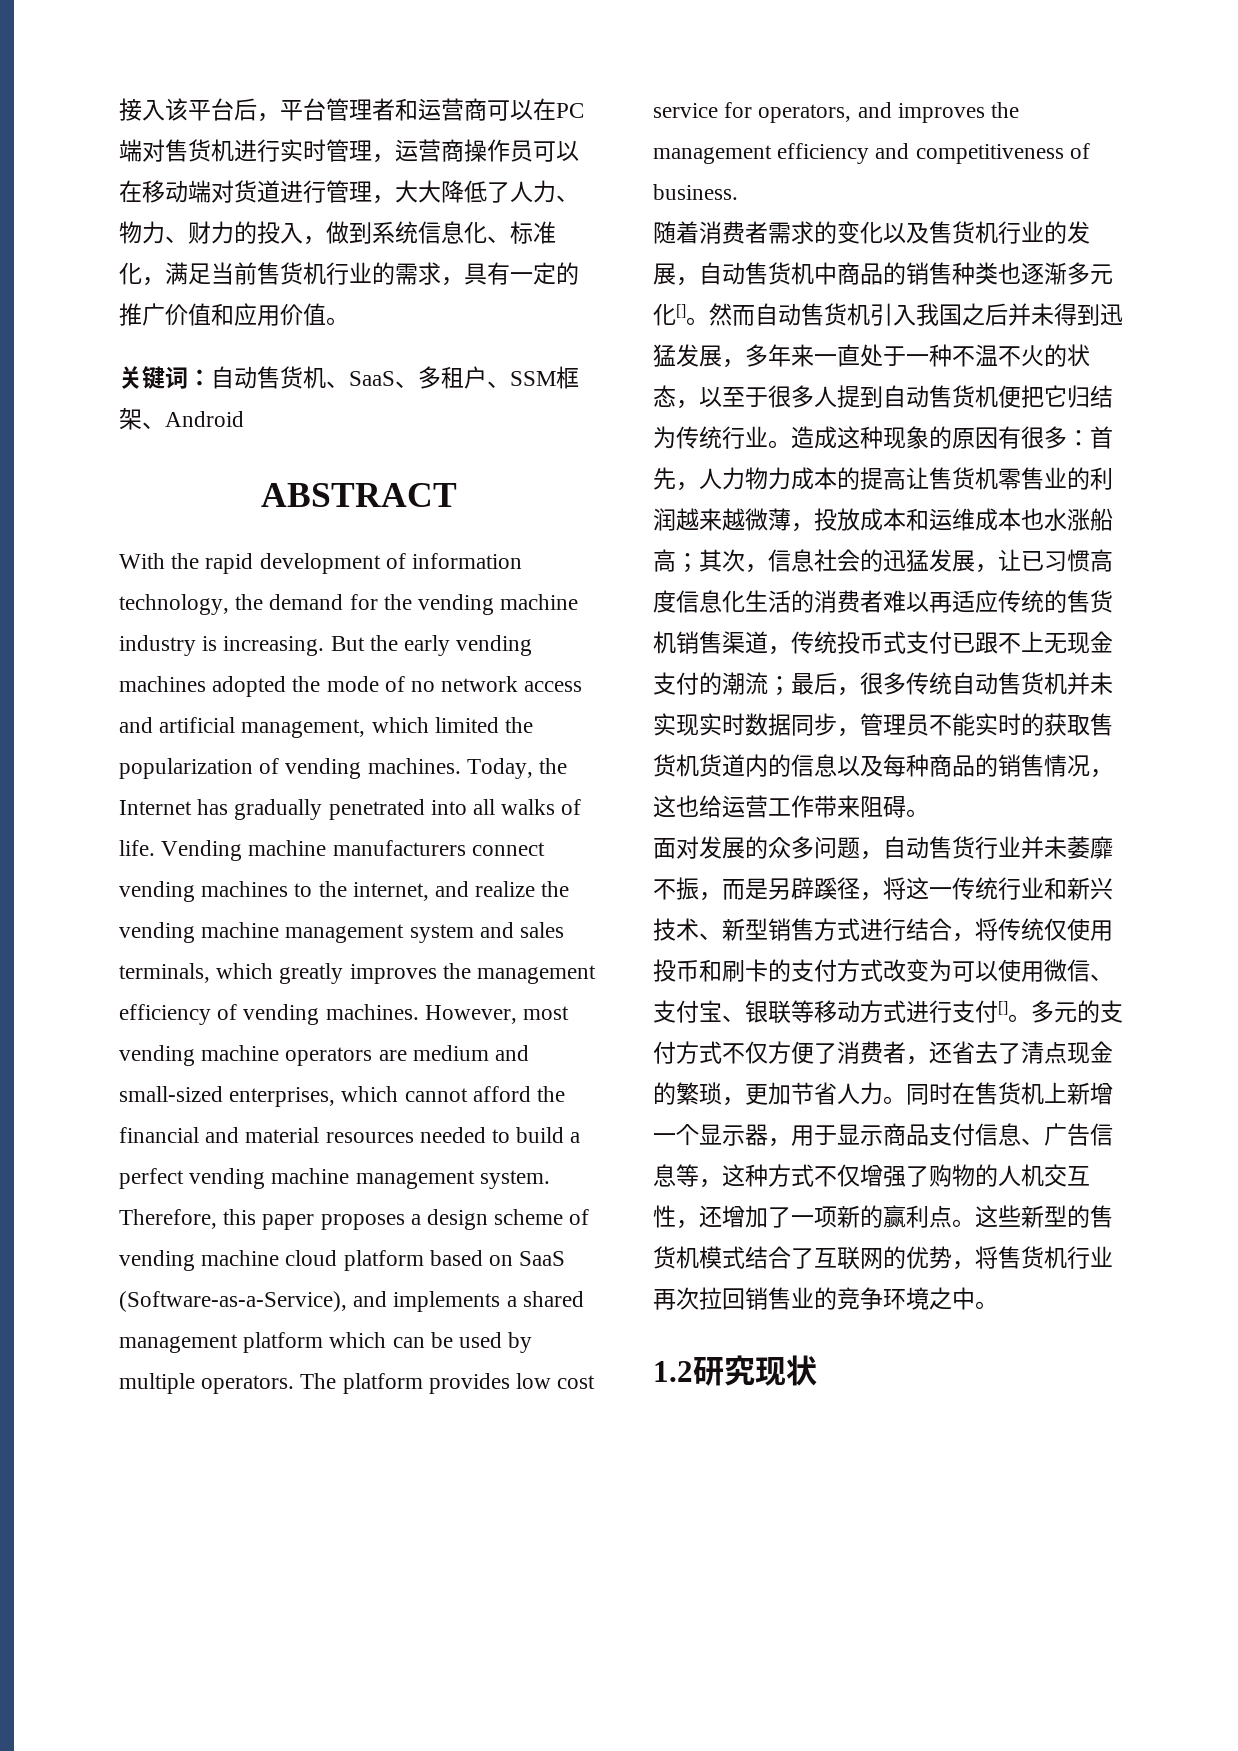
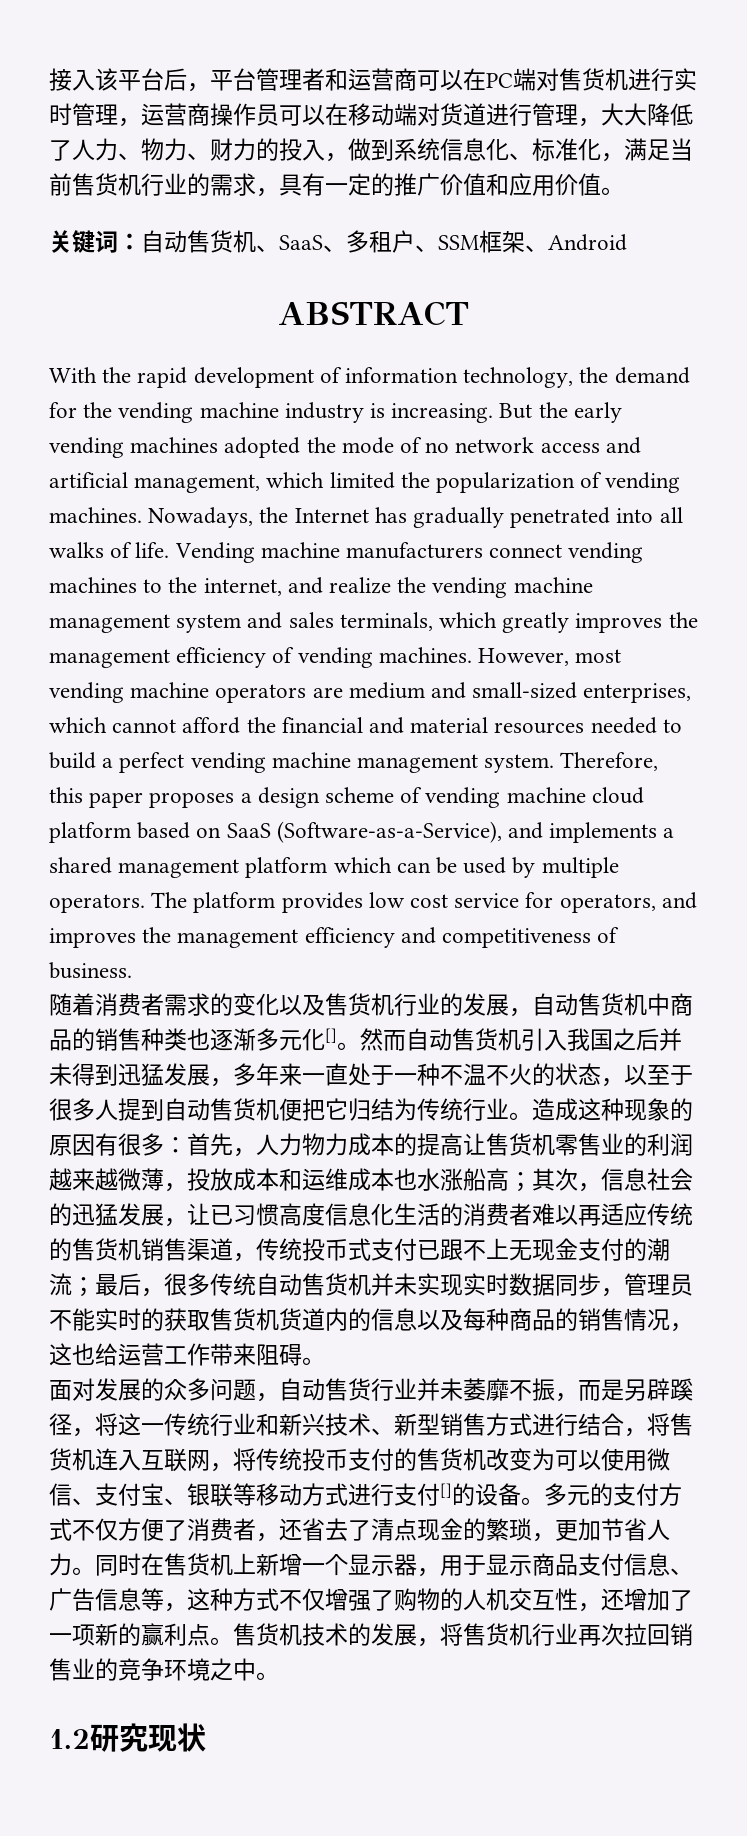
[466,758,533,779] Today, -> [148,507,254,528] Nowadays,
[998,918,1113,941] [653,959,883,982] 传统仅使用投币和刷卡的支付方式 -> [670,1413,693,1436] [49,1448,486,1472] 售货机连入互联网，将传统投币支付的售货机
(1008, 1008) none -> [452,1483,521,1506] 的设备
[975,1205,1113,1228] [653,1246,952,1270] 这些新型的售货机模式结合了互联网的优势 -> [233,1623,417,1646] 售货机技术的发展

